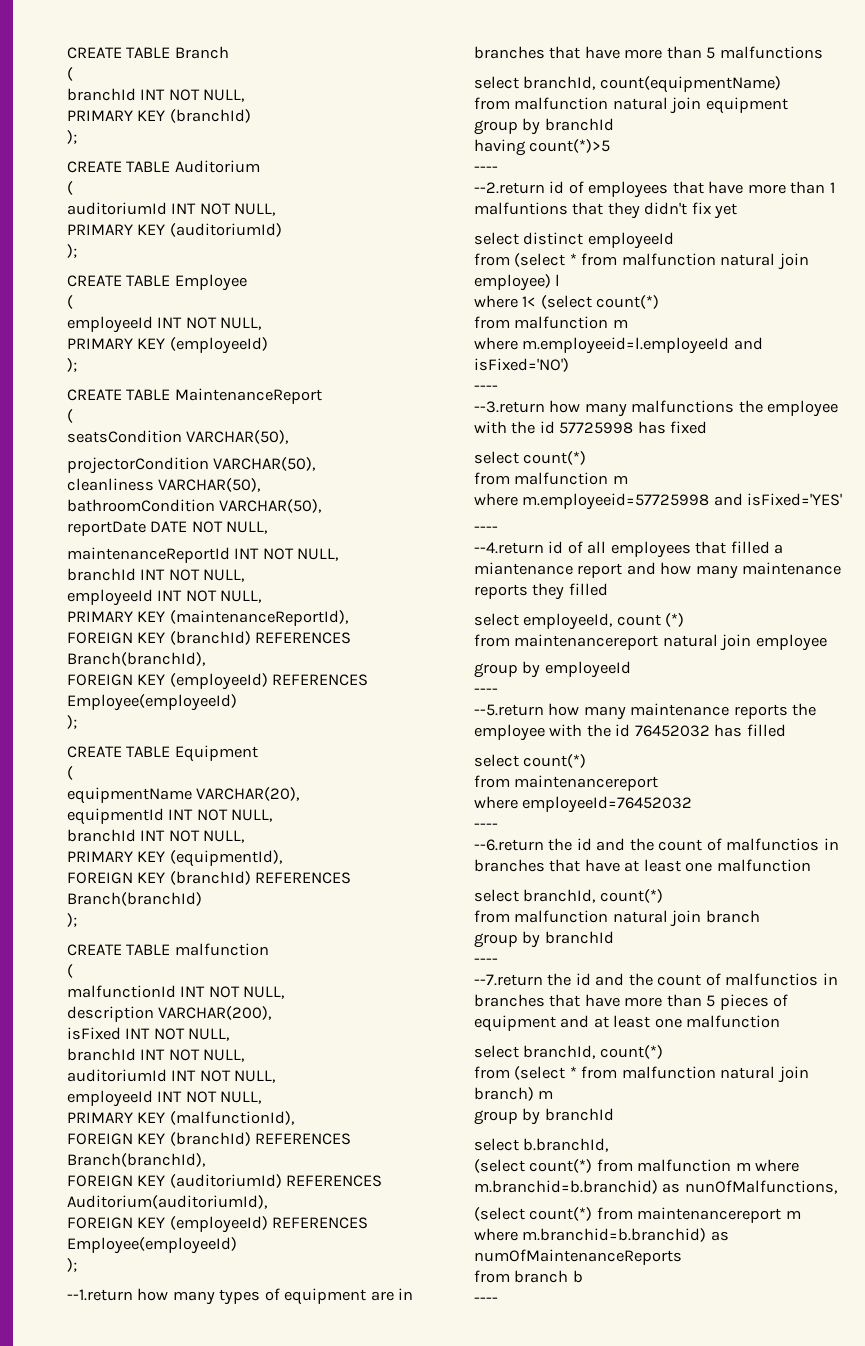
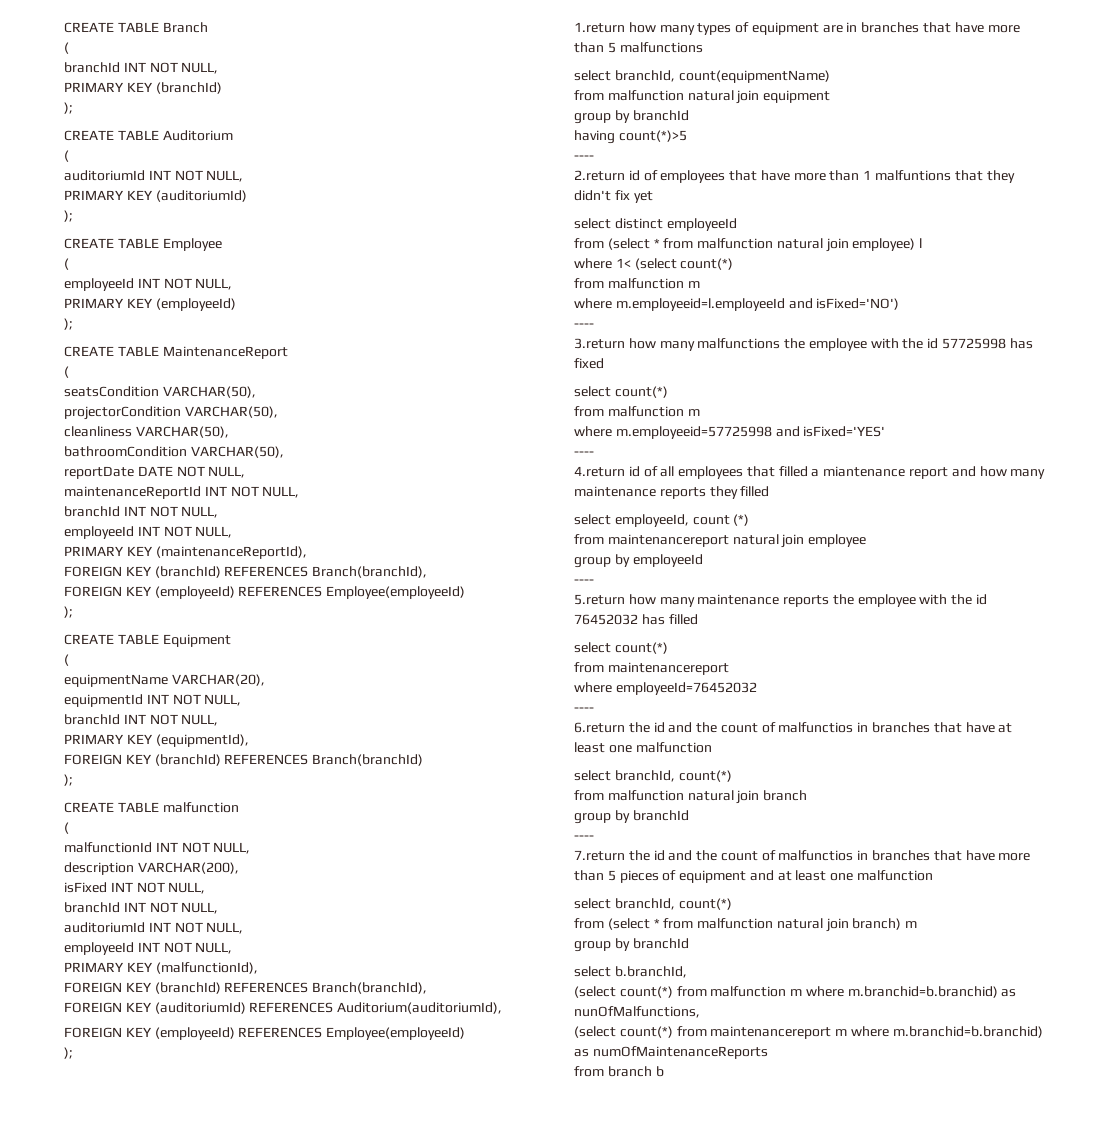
[67,1289,133,1301] --1.return -> [574,22,625,33] 1.return
[474,182,545,194] --2.return -> [574,170,625,181] 2.return
[474,401,545,413] --3.return -> [574,338,625,349] 3.return
[474,542,544,554] --4.return -> [574,466,625,477] 4.return
[474,704,544,716] --5.return -> [574,594,625,605] 5.return
[474,839,544,851] --6.return -> [574,722,625,733] 6.return
[474,974,543,986] --7.return -> [574,850,625,861] 7.return
[474,1297,498,1303] // ---- -> (664, 1071) none

